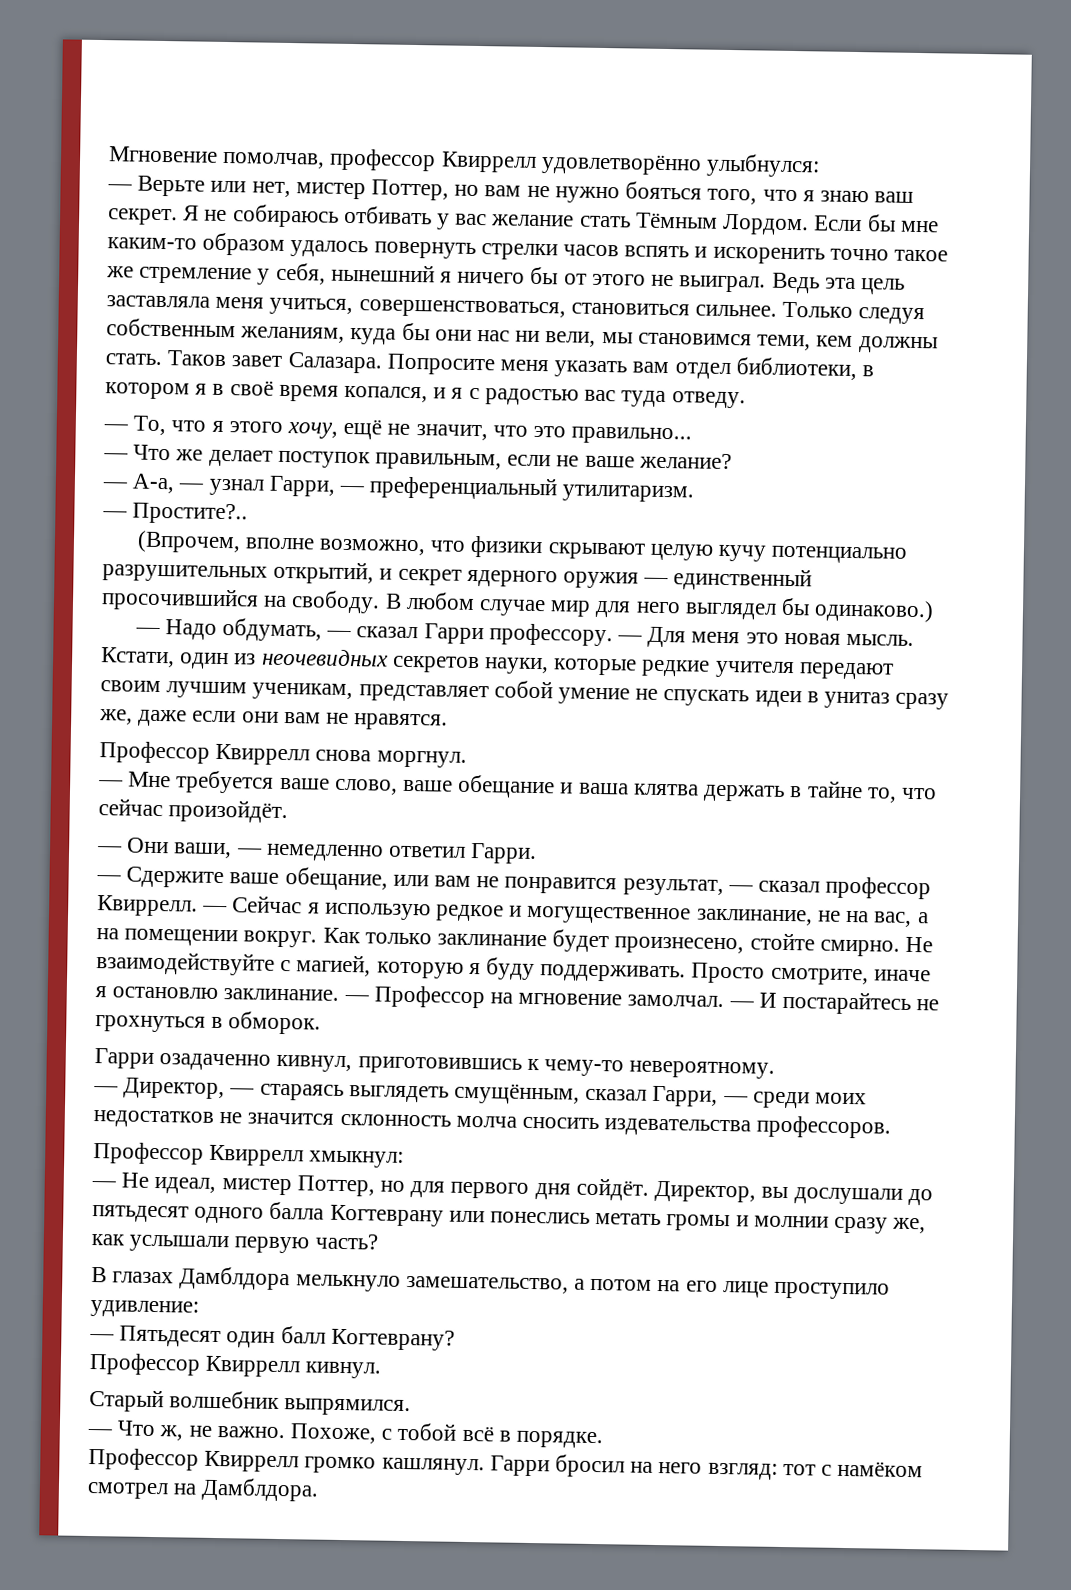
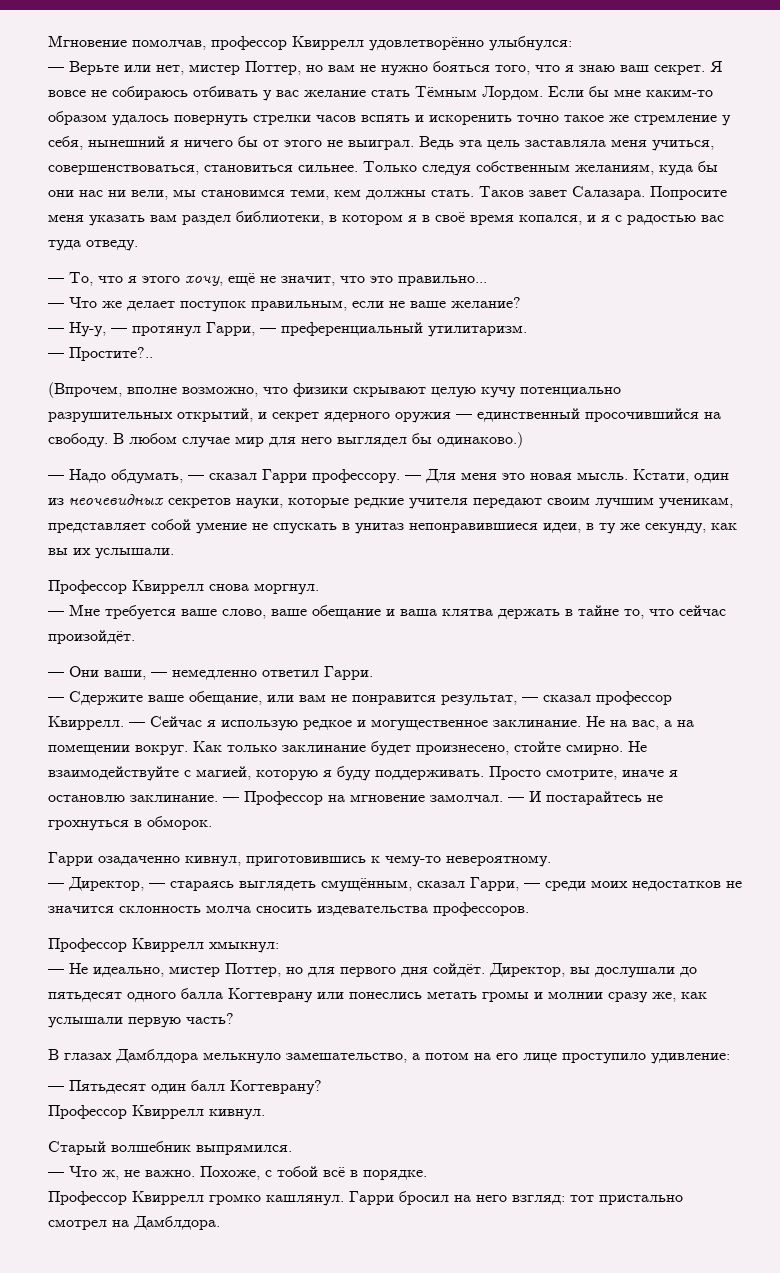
(200, 213) none -> [48,90,86,97] вовсе
[674,362,731,380] отдел -> [182,215,231,225] раздел
[132,473,264,496] А-а, — узнал -> [69,322,201,337] Ну-у, — протянул
[754,690,802,708] идеи -> (337, 528) none
[895,692,950,710] [99,709,449,731] сразу же, даже если они вам не нравятся. -> [409,523,737,534] [48,548,174,559] непонравившиеся идеи, в ту же секунду, как вы их услышали.
[695,908,841,926] заклинание, не -> [493,716,605,727] заклинание. Не
[154,1177,217,1194] идеал, -> [93,967,164,977] идеально,
[821,1460,924,1478] с намёком -> [599,1195,683,1205] пристально

